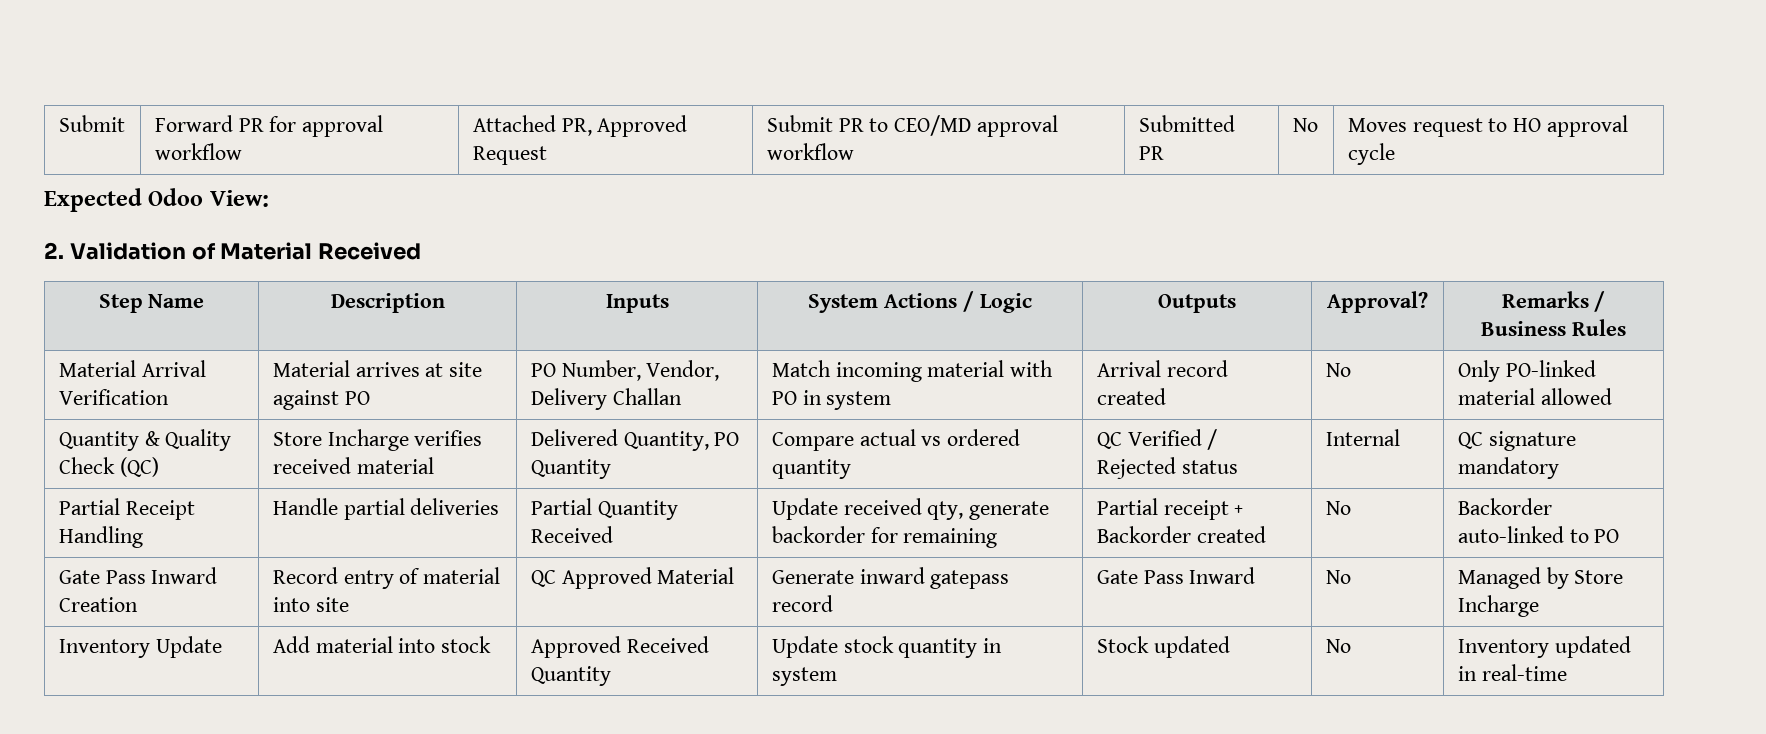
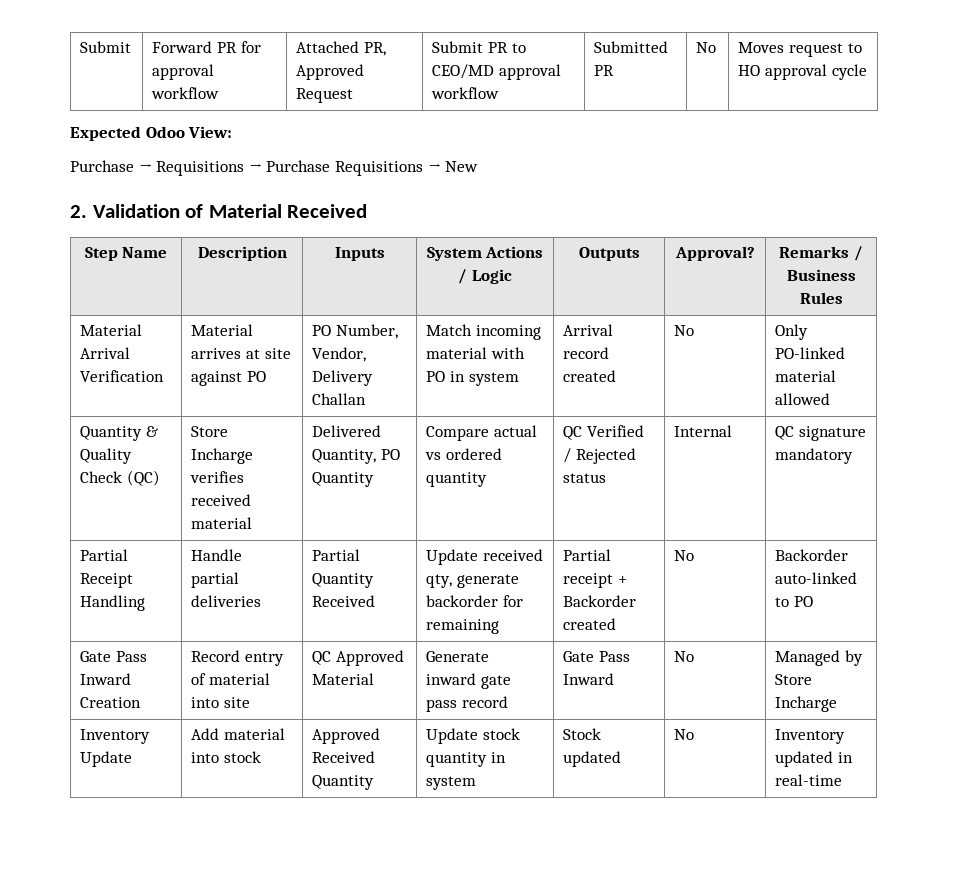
(269, 198) none -> [70,160,479,176] // Purchase → Requisitions → Purchase Requisitions → New
[930,570,1010,589] gatepass -> [481,675,512,689] [426,699,458,712] gate pass

